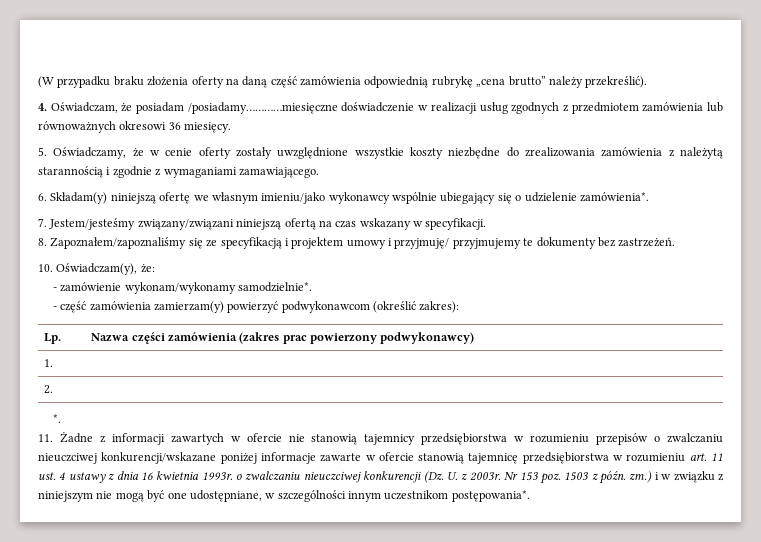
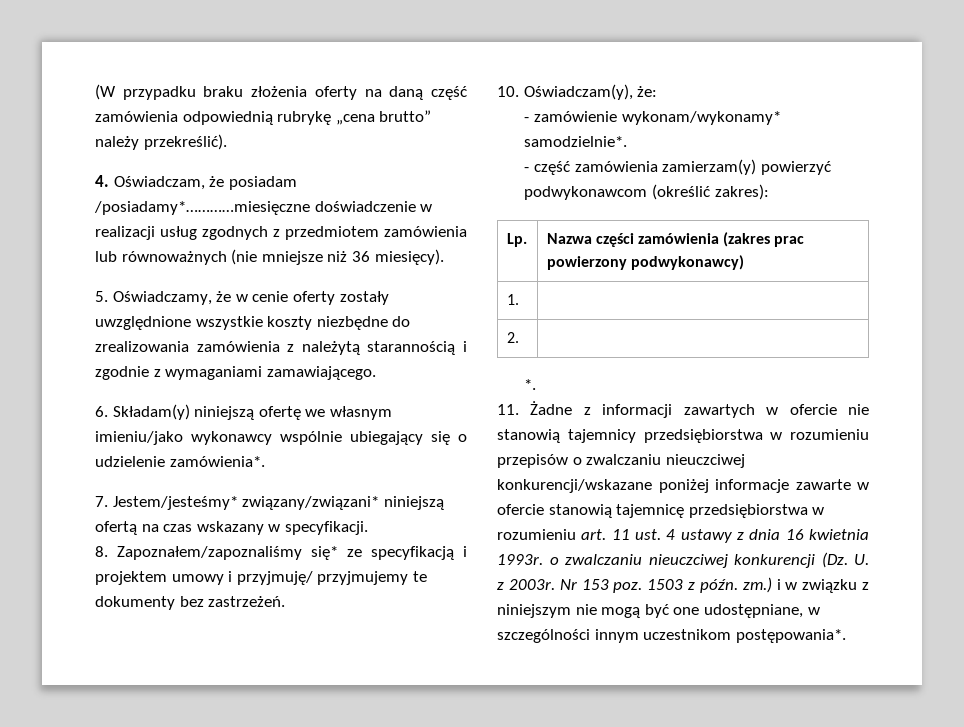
[187,102,338,114] /posiadamy…………miesięczne -> [94,201,310,215] /posiadamy*…………miesięczne
[119,121,232,133] okresowi 36 miesięcy. -> [231,249,444,265] (nie mniejsze niż 36 miesięcy).
[49,218,234,230] Jestem/jesteśmy związany/związani -> [112,496,380,510] Jestem/jesteśmy* związany/związani*
[188,238,203,249] się -> [311,546,338,560] się*
[124,282,236,294] wykonam/wykonamy -> [621,111,781,125] wykonam/wykonamy*

